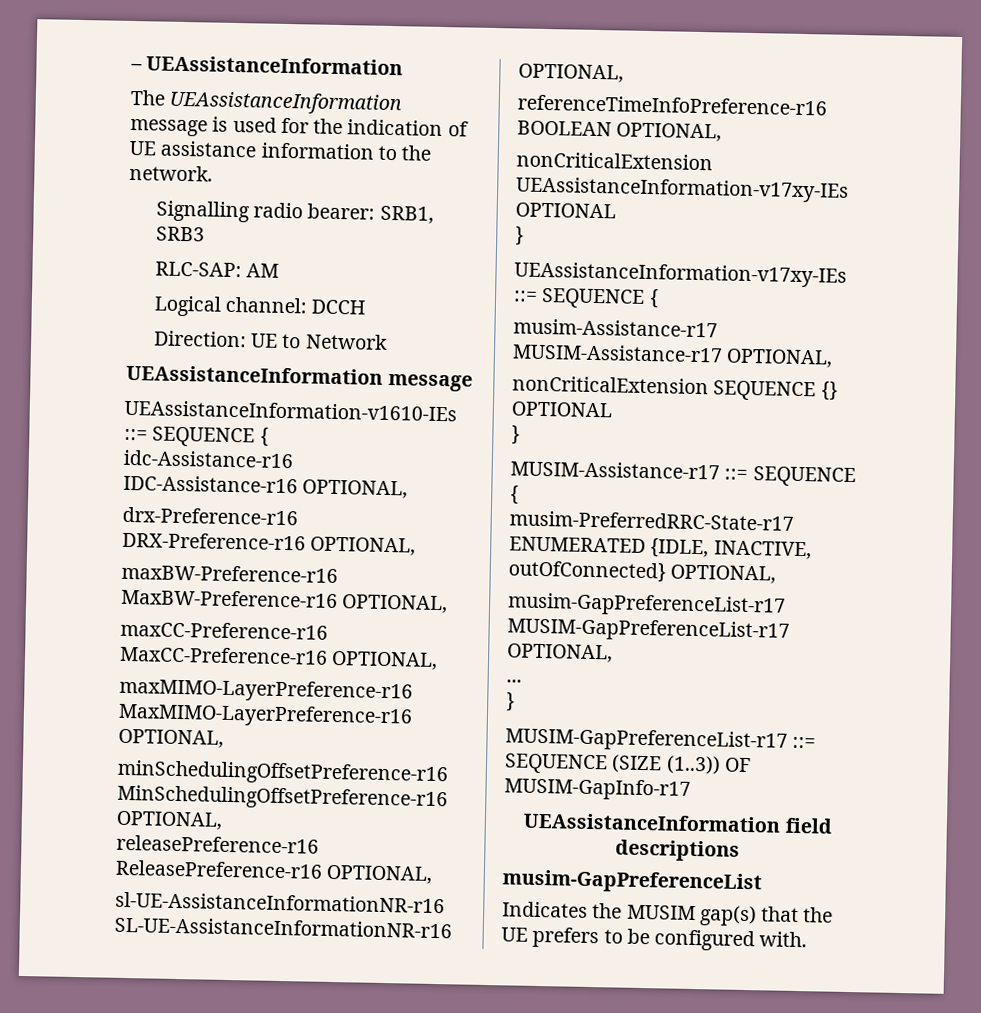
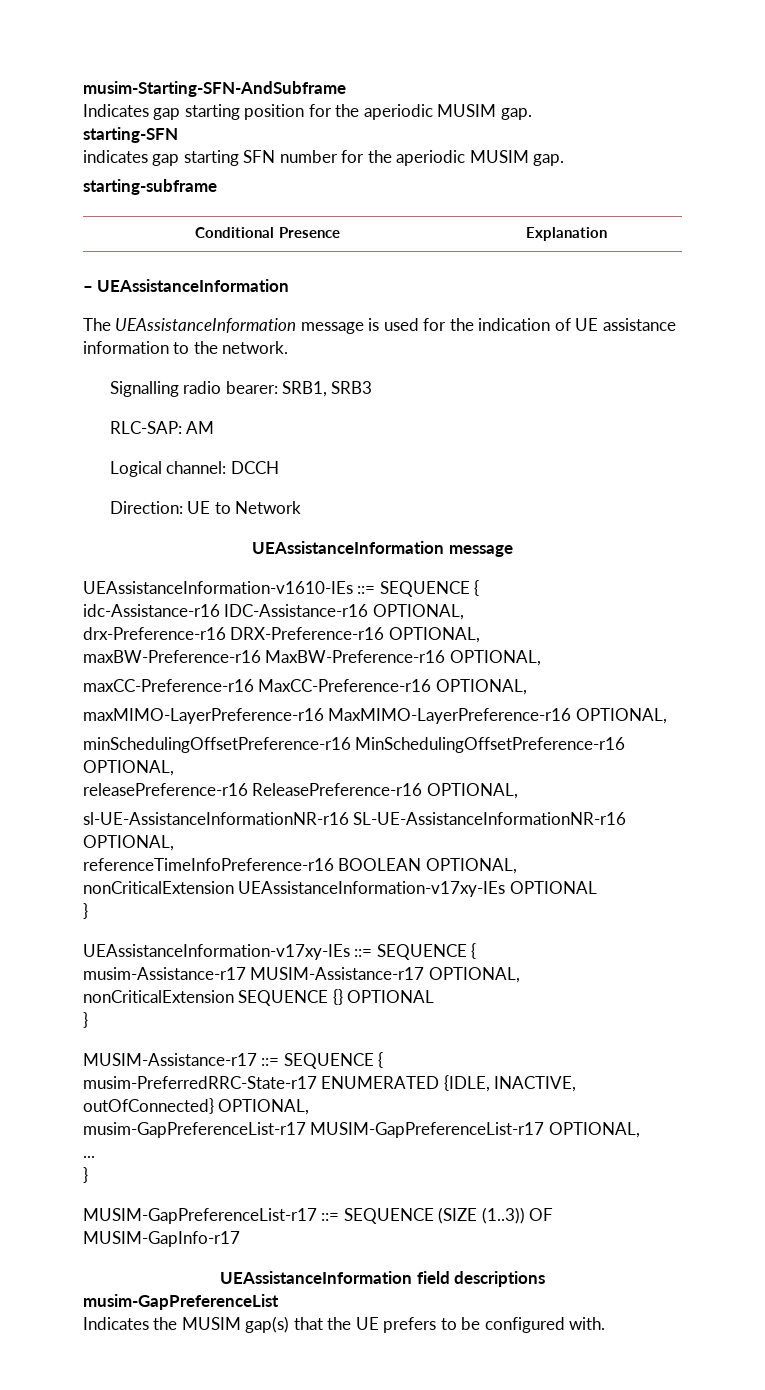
(130, 66) none -> [83,81,346,97] [83,104,532,120] [83,127,178,143] [83,150,565,166] [83,179,217,195] [195,227,340,238] [526,227,607,241] musim-Starting-SFN-AndSubframe // Indicates gap starting position for the aperiodic MUSIM gap. // starting-SFN // indicates gap starting SFN number for the aperiodic MUSIM gap. // starting-subframe // Conditional Presence | Explanation //

